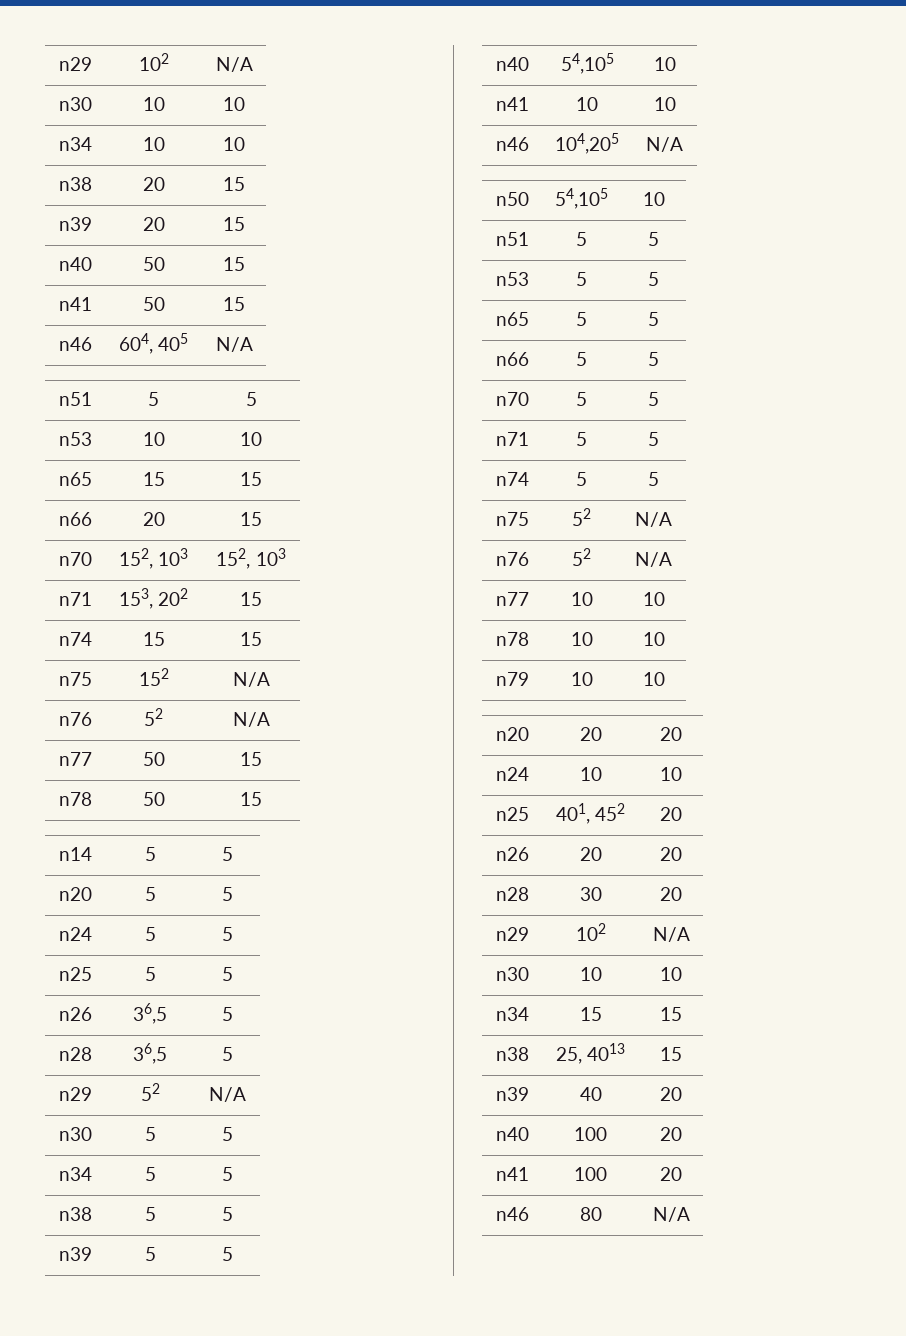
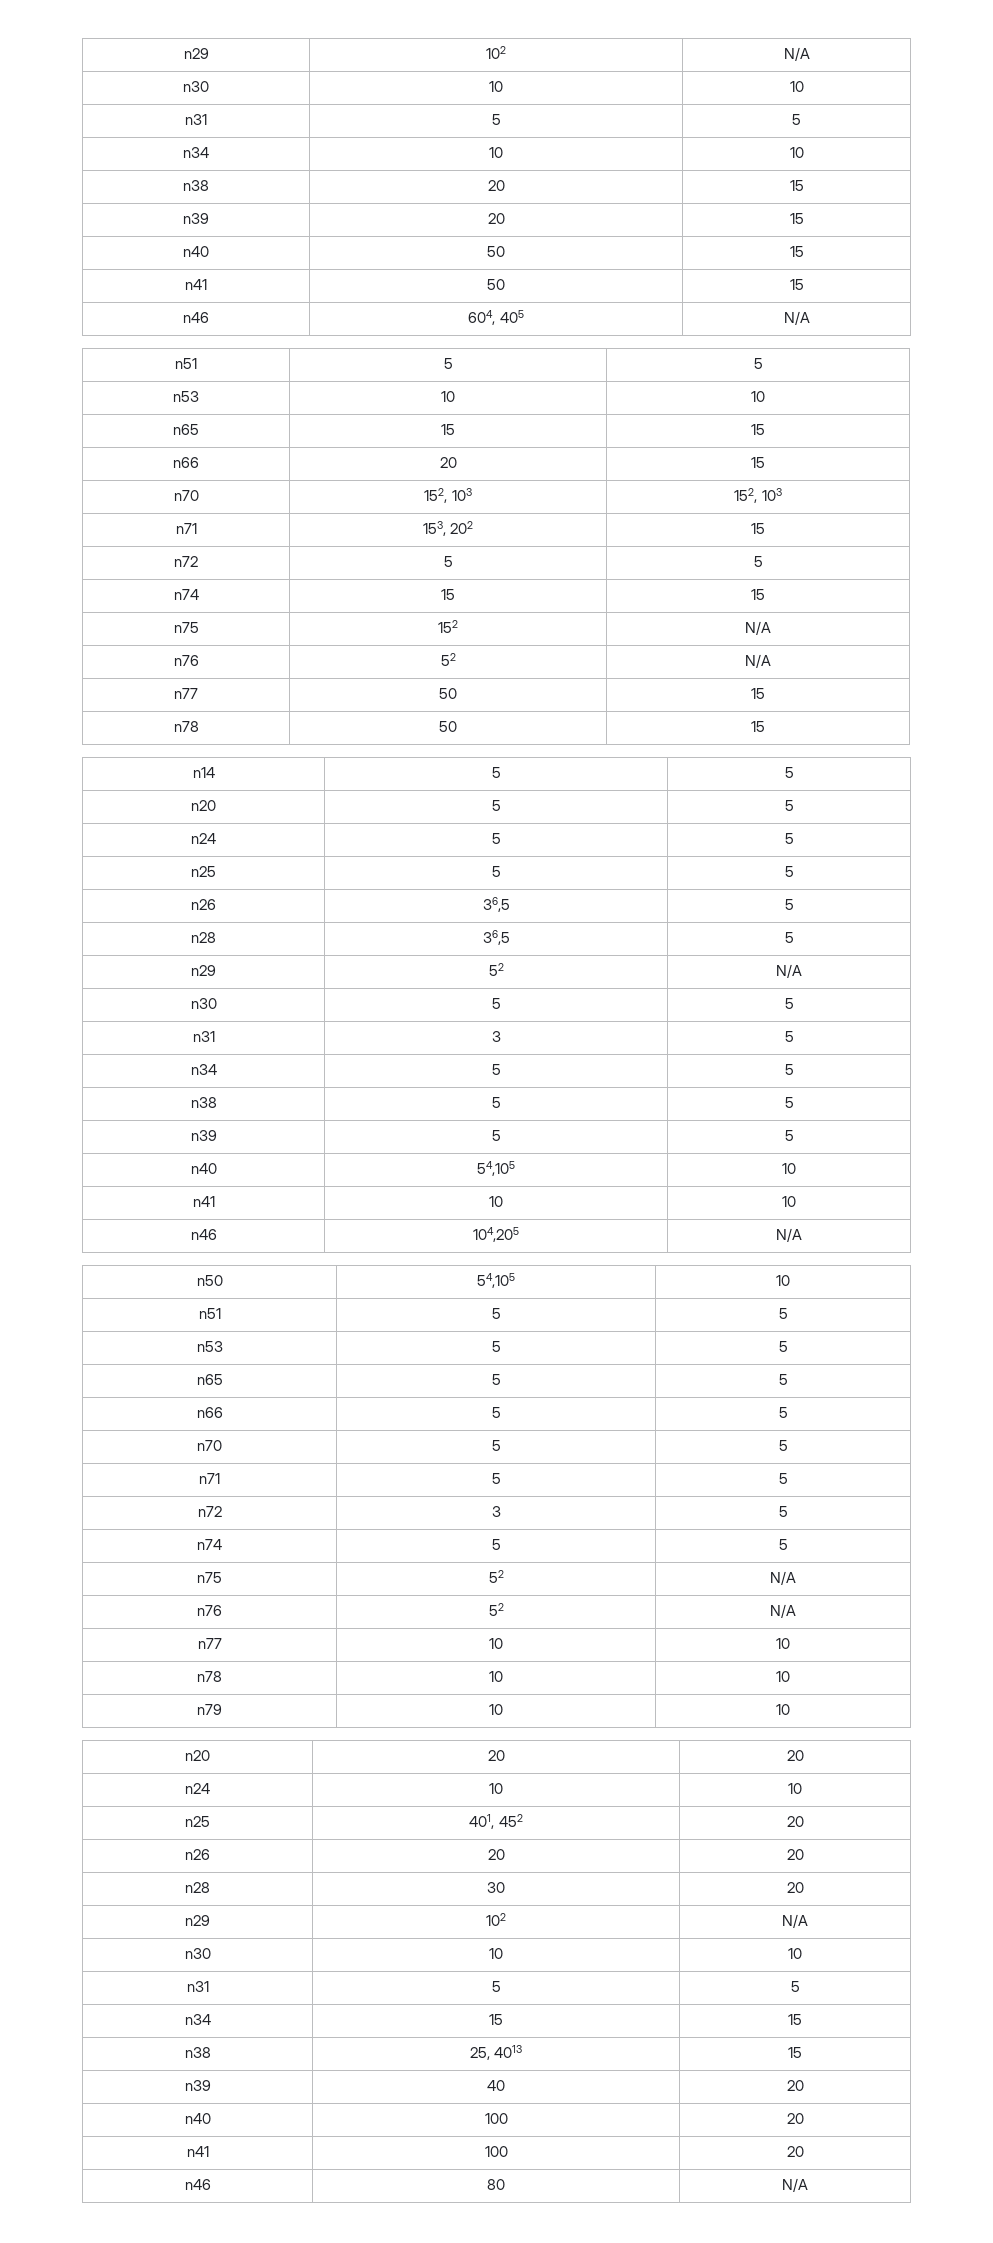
[58,57,92,71] [138,53,169,71] [215,57,253,72] [58,97,92,111] [142,97,165,111] [223,97,245,111] n29 | 102 | N/A // n30 | 10 | 10 -> [183,48,209,59] [486,46,506,59] [783,47,810,61] [183,81,209,92] [489,81,503,92] [789,81,804,92] [185,114,207,125] [491,114,501,125] [792,114,801,125] n29 | 102 | N/A // n30 | 10 | 10 // n31 | 5 | 5
(262, 599) none -> [174,556,198,567] [443,556,453,567] [753,556,763,567] // n72 | 5 | 5
(233, 1134) none -> [192,1031,215,1042] [491,1031,501,1042] [784,1031,794,1042] // n31 | 3 | 5
(659, 439) none -> [197,1506,222,1517] [491,1506,501,1517] [778,1506,788,1517] // n72 | 3 | 5
(682, 974) none -> [186,1981,209,1992] [491,1981,501,1992] [790,1981,800,1992] // n31 | 5 | 5

